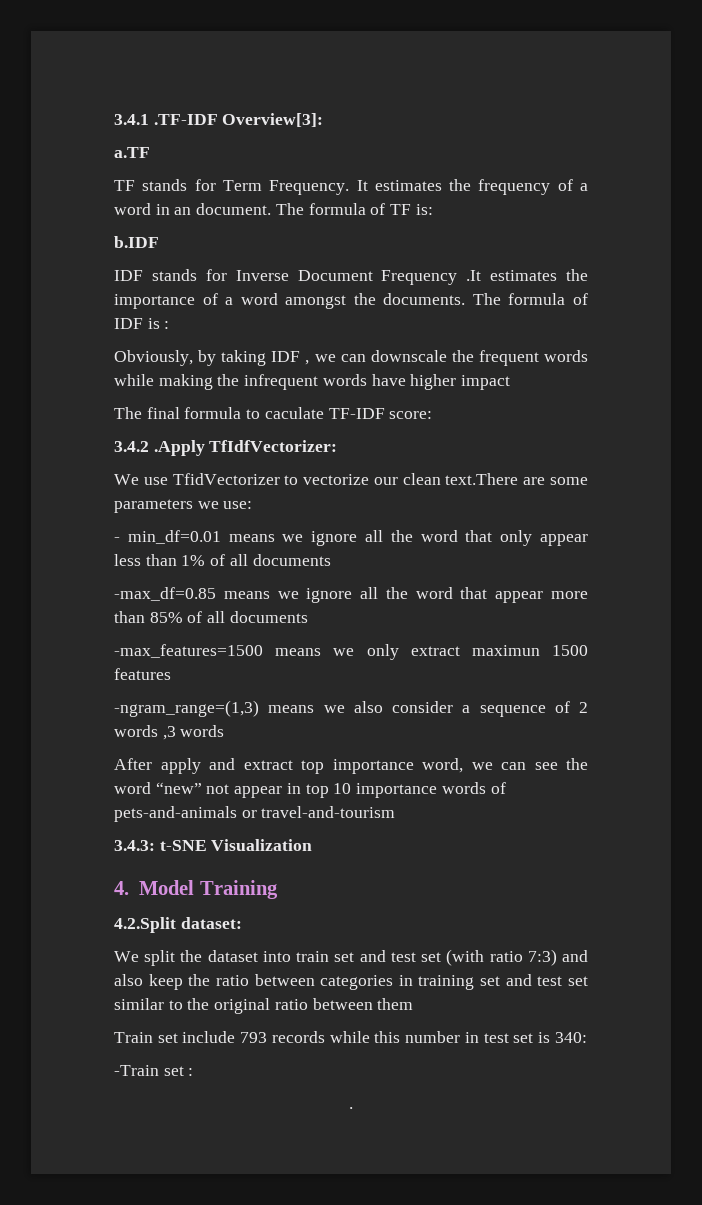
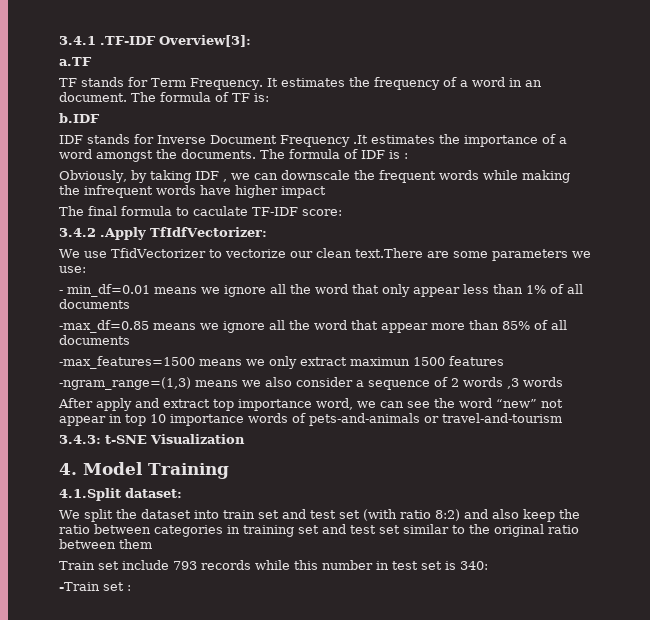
[114,917,176,933] 4.2.Split -> [59,488,121,501] 4.1.Split
[527,949,557,966] 7:3) -> [434,509,460,521] 8:2)
[349,1107,353,1109] // . -> (131, 588) none

